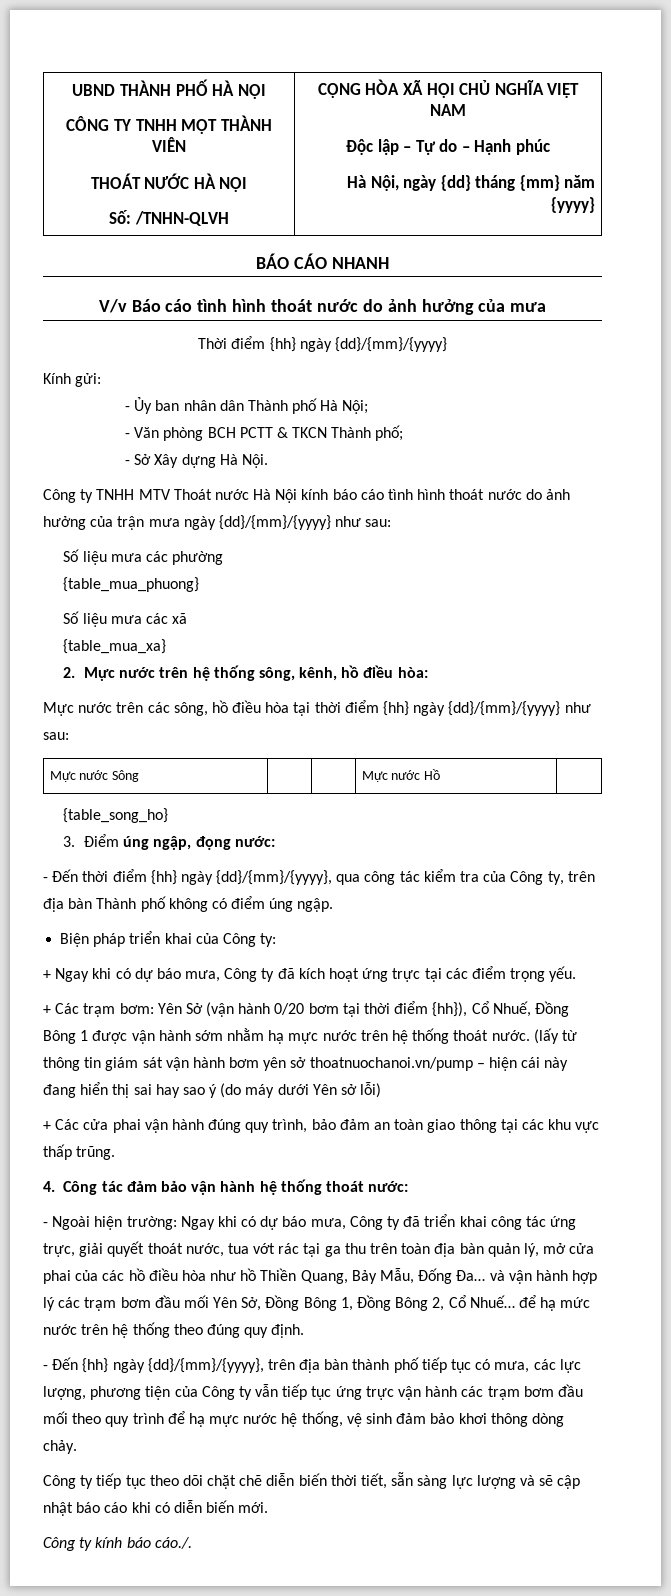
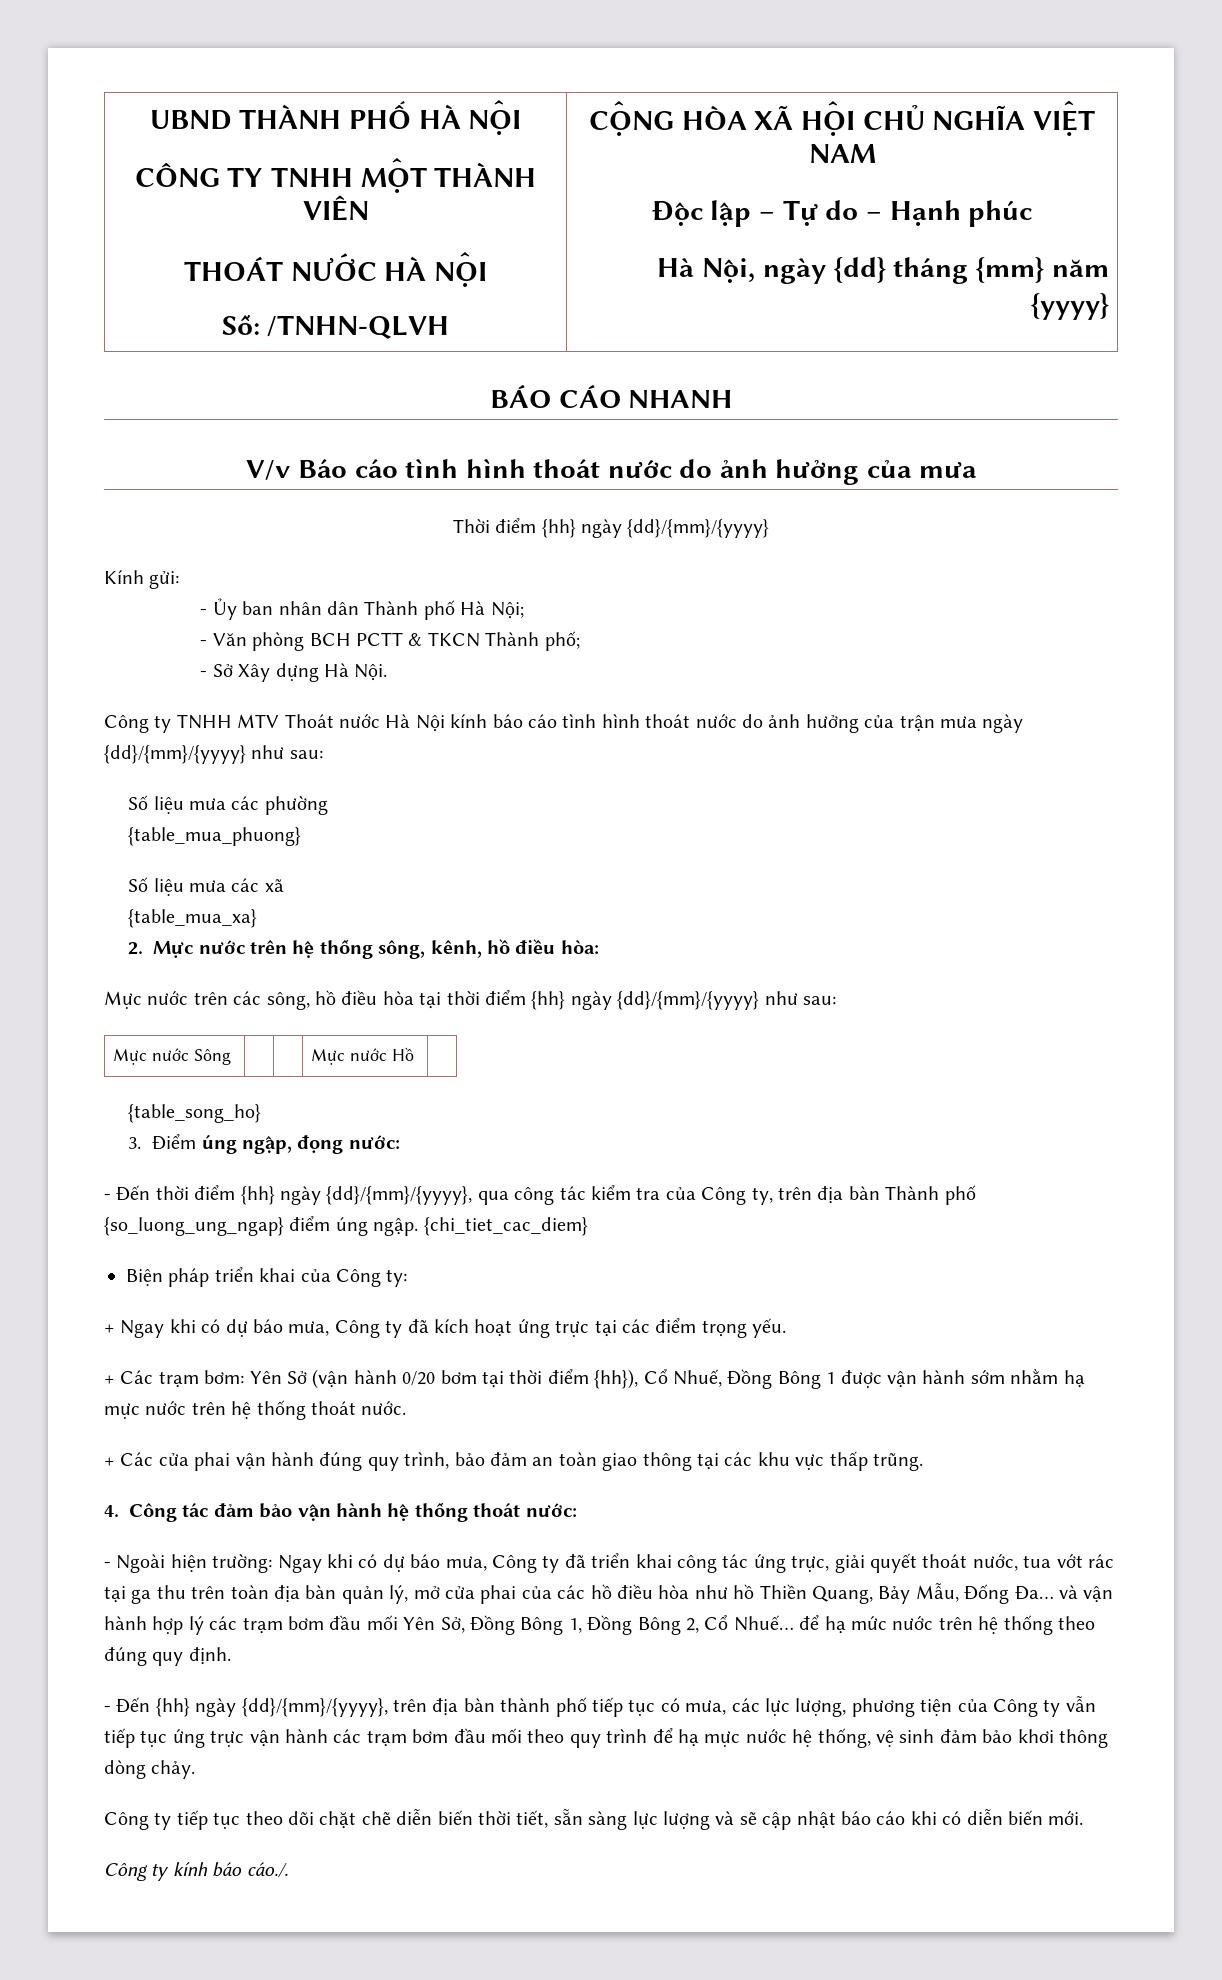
[168,898,227,912] không có -> [104,1217,284,1236] {so_luong_ung_ngap}
(334, 905) none -> [423,1217,588,1236] {chi_tiet_cac_diem}
[533,1028,577,1044] [43,1057,569,1071] [43,1082,382,1098] (lấy từ thông tin giám sát vận hành bơm yên sở thoatnuochanoi.vn/pump – hiện cái này đang hiển thị sai hay sao ý (do máy dưới Yên sở lỗi) -> (407, 1408) none

